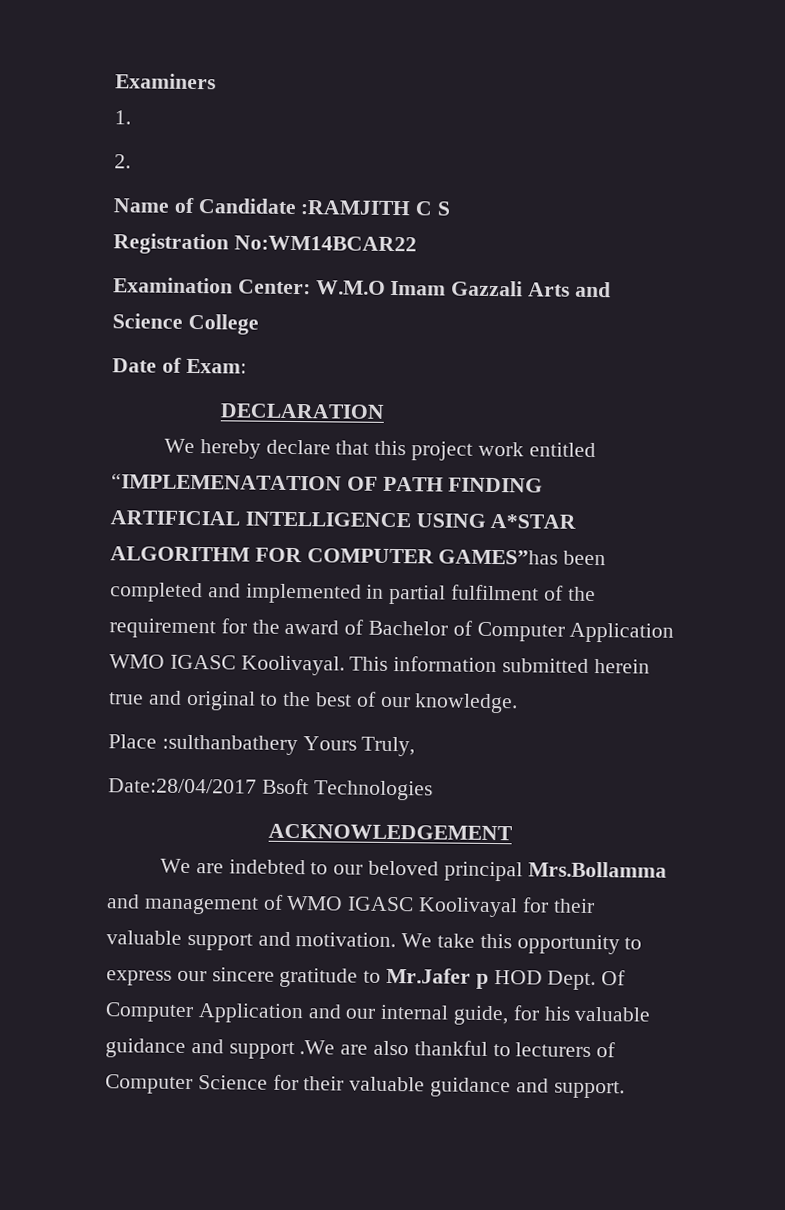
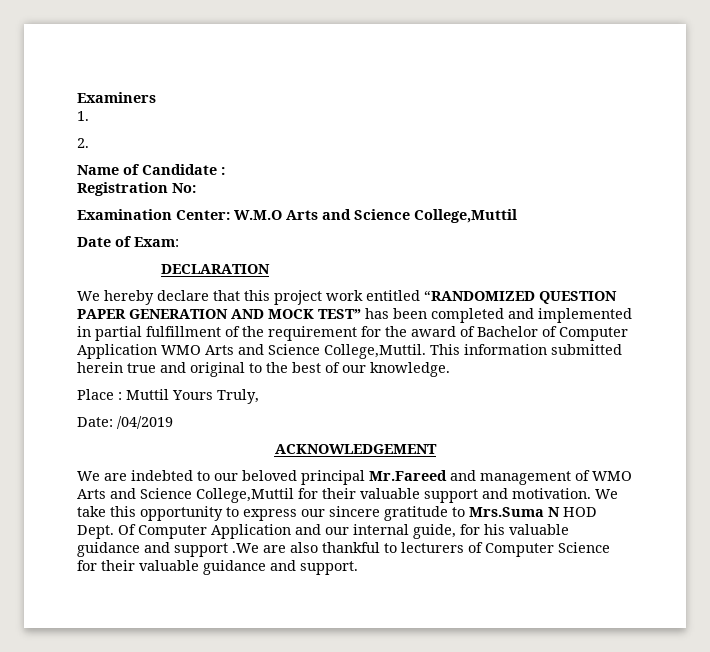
[300,200,452,216] :RAMJITH C S -> [221,167,225,175] :
[233,235,417,252] No:WM14BCAR22 -> [172,183,196,193] No:
[390,280,611,298] [112,313,259,335] Imam Gazzali Arts and Science College -> [286,209,517,223] Arts and Science College,Muttil
[111,473,544,493] [110,510,577,529] [110,546,559,565] “IMPLEMENATATION OF PATH FINDING ARTIFICIAL INTELLIGENCE USING A*STAR ALGORITHM FOR COMPUTER GAMES”has -> [424,290,617,304] [77,308,389,319] “RANDOMIZED QUESTION PAPER GENERATION AND MOCK TEST” has
[451,584,540,601] fulfilment -> [146,326,221,337] fulfillment
[169,654,345,676] IGASC Koolivayal. -> [205,344,426,359] Arts and Science College,Muttil.
[161,734,298,756] :sulthanbathery -> [118,389,169,400] : Muttil
[108,778,433,801] Date:28/04/2017 Bsoft Technologies -> [77,416,173,429] Date: /04/2019
[527,861,667,878] Mrs.Bollamma -> [369,470,447,481] Mr.Fareed
[347,896,519,918] IGASC Koolivayal -> [77,488,294,503] Arts and Science College,Muttil
[386,967,489,989] Mr.Jafer p -> [469,507,560,517] Mrs.Suma N

